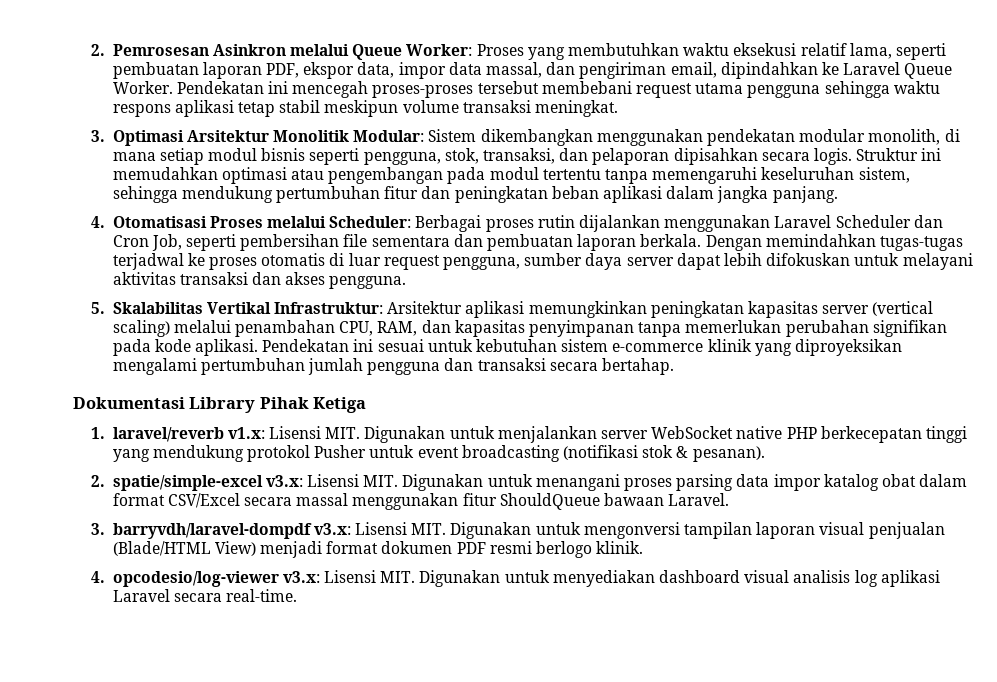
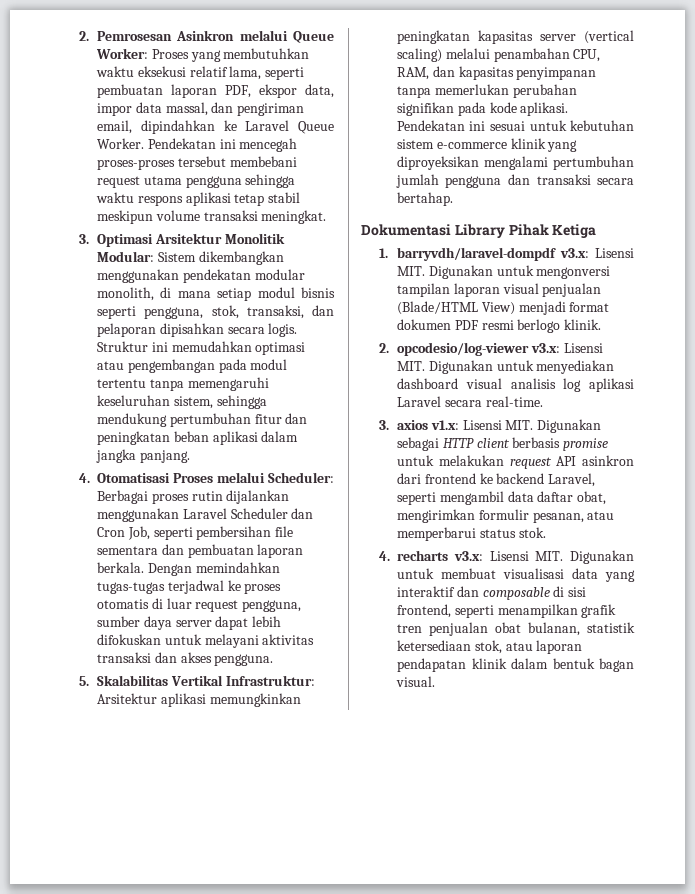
[112,426,967,443] [112,445,765,462] [90,474,968,491] [112,493,730,510] [90,523,105,535] laravel/reverb v1.x: Lisensi MIT. Digunakan untuk menjalankan server WebSocket native PHP berkecepatan tinggi yang mendukung protokol Pusher untuk event broadcasting (notifikasi stok & pesanan). // 2. spatie/simple-excel v3.x: Lisensi MIT. Digunakan untuk menangani proses parsing data impor katalog obat dalam format CSV/Excel secara massal menggunakan fitur ShouldQueue bawaan Laravel. // 3. -> (388, 253) none
[90,571,105,583] 4. -> [378,343,389,353] 2.
(298, 595) none -> [378,419,602,433] [396,437,609,451] [396,455,634,469] [396,473,596,487] [396,491,607,505] [396,509,615,523] [396,527,546,541] [378,550,634,564] [396,568,635,582] [396,586,587,600] [396,604,617,618] [396,622,635,636] [396,640,583,654] [396,658,634,672] [395,676,435,687] // 3. axios v1.x: Lisensi MIT. Digunakan sebagai HTTP client berbasis promise untuk melakukan request API asinkron dari frontend ke backend Laravel, seperti mengambil data daftar obat, mengirimkan formulir pesanan, atau memperbarui status stok. // 4. recharts v3.x: Lisensi MIT. Digunakan untuk membuat visualisasi data yang interaktif dan composable di sisi frontend, seperti menampilkan grafik tren penjualan obat bulanan, statistik ketersediaan stok, atau laporan pendapatan klinik dalam bentuk bagan visual.

